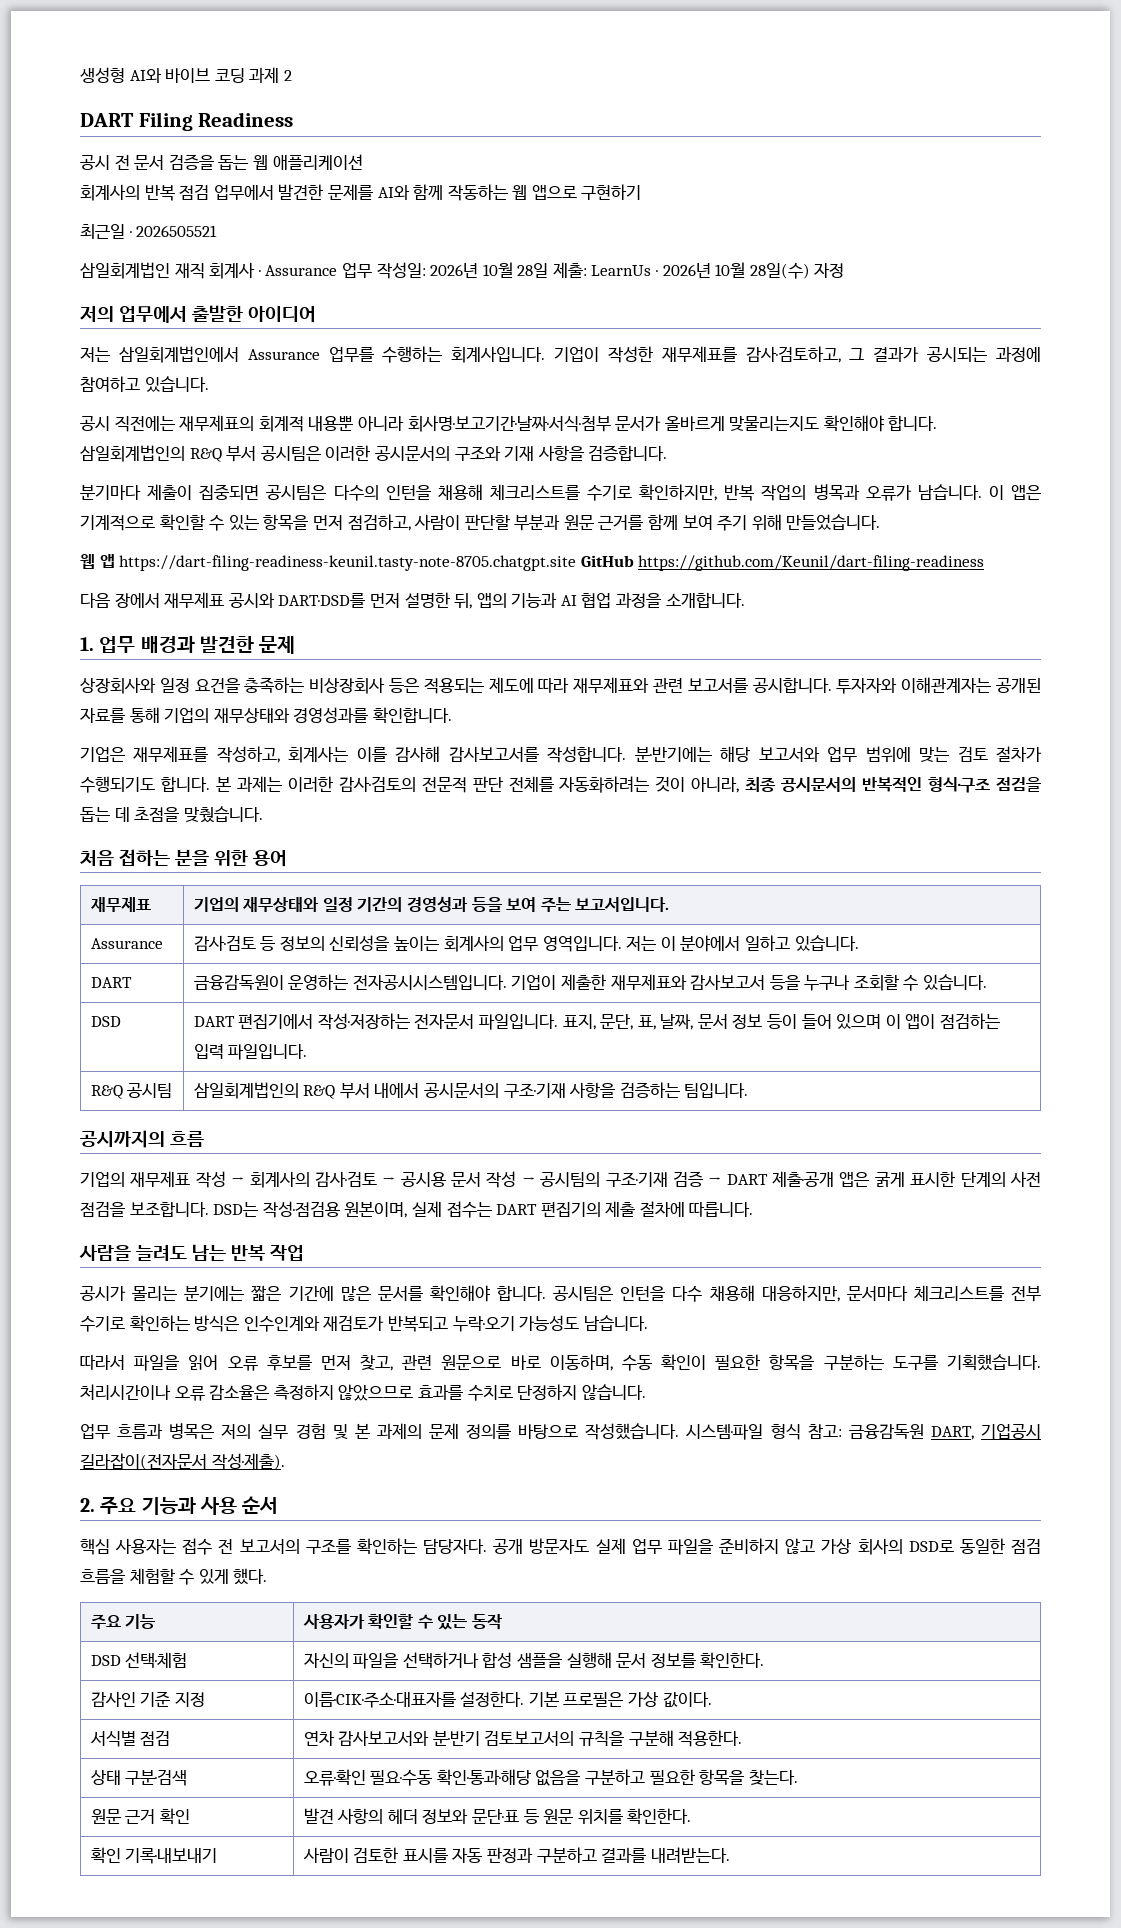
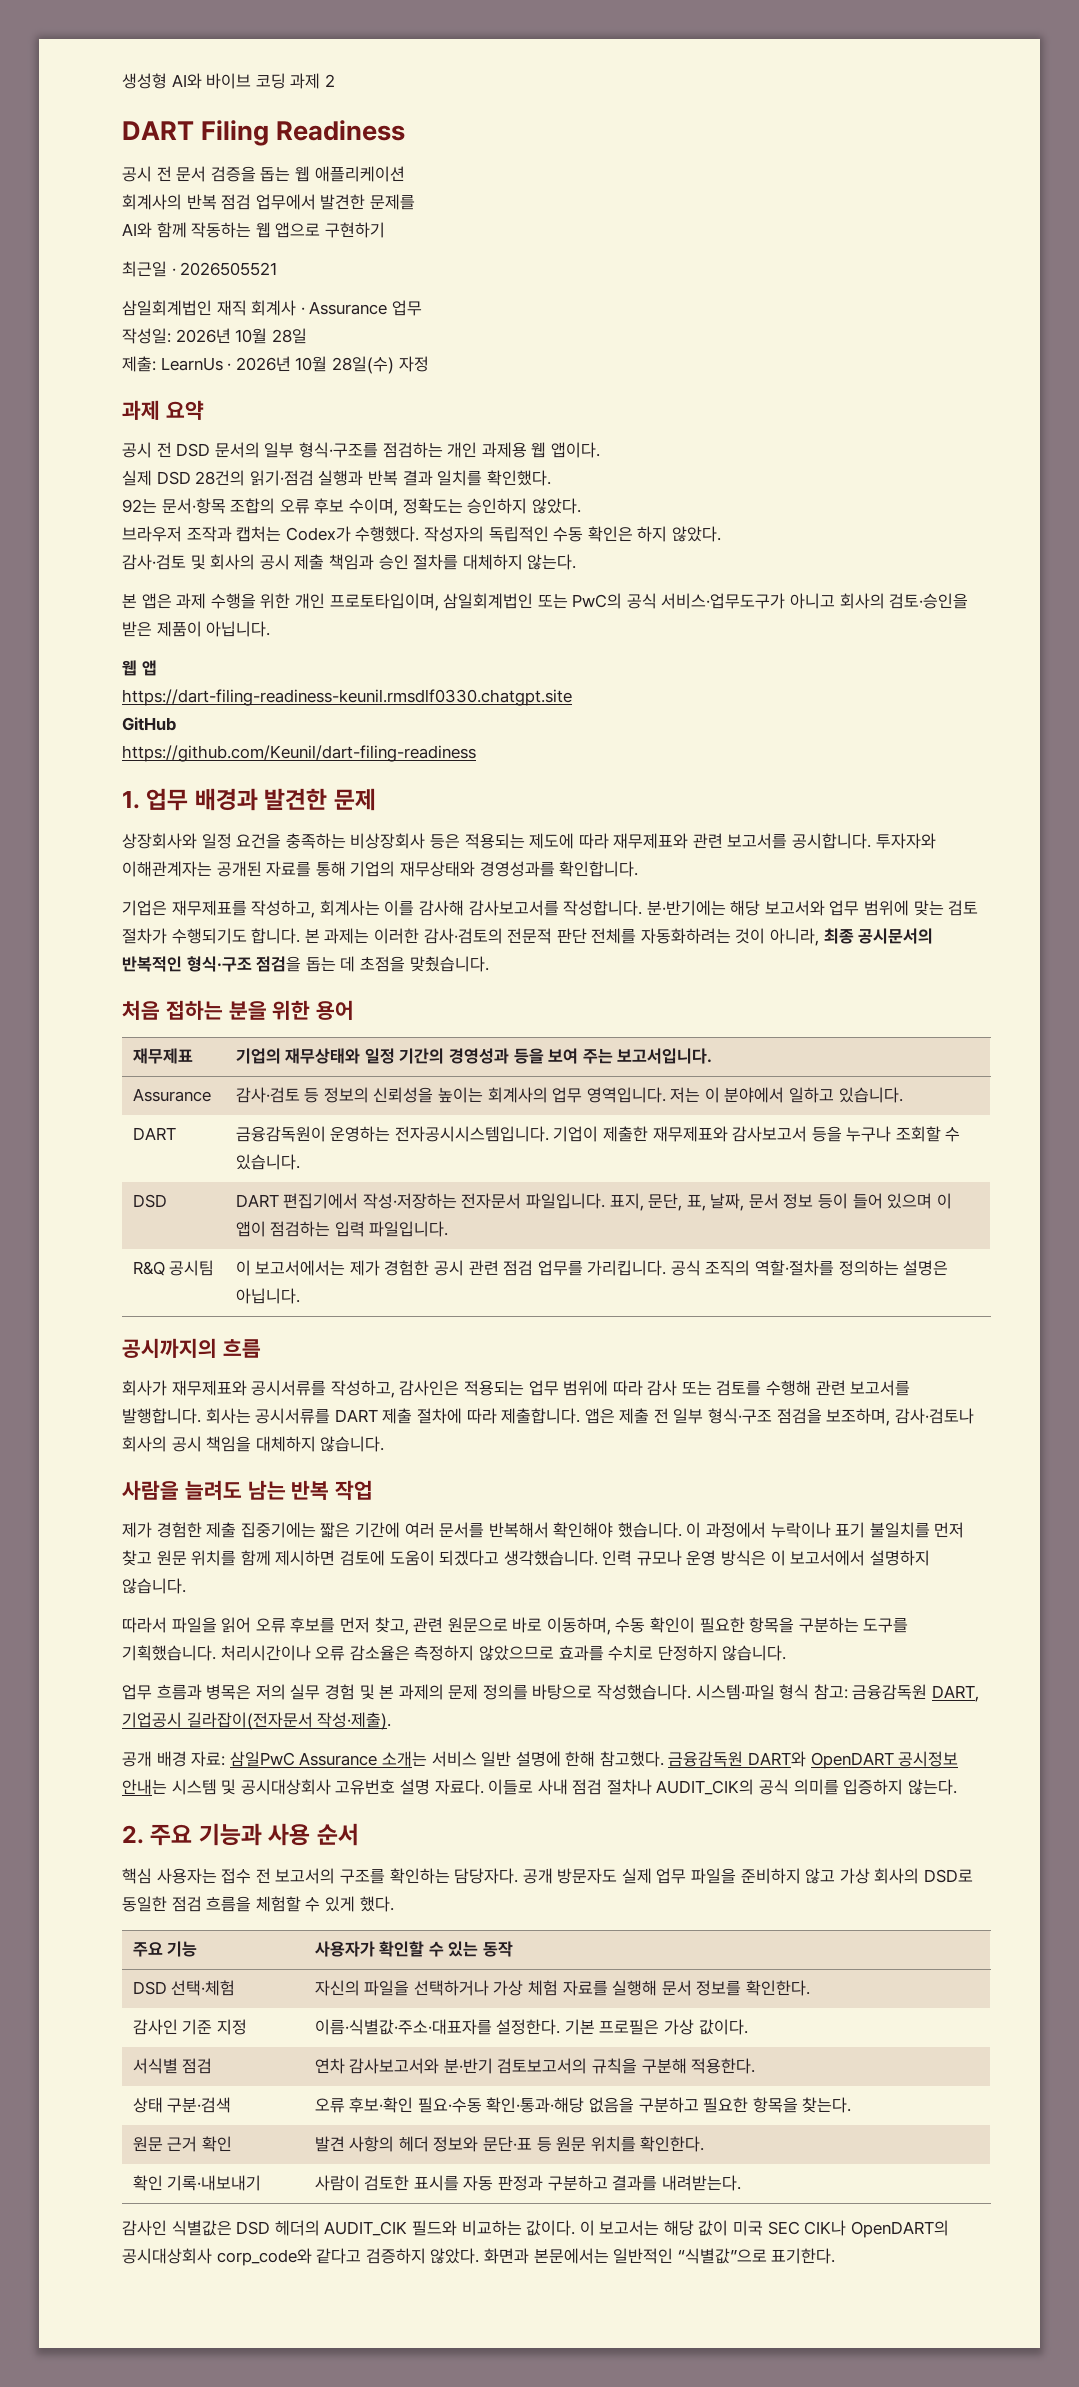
(373, 192) none -> (415, 202) //
(372, 270) none -> (422, 308) //
(549, 270) none -> (307, 336) //
[80,305,316,323] [80,346,1041,363] [80,376,209,392] [80,415,938,432] [80,445,668,462] [80,484,1041,501] [80,514,881,531] 저의 업무에서 출발한 아이디어 // 저는 삼일회계법인에서 Assurance 업무를 수행하는 회계사입니다. 기업이 작성한 재무제표를 감사·검토하고, 그 결과가 공시되는 과정에 참여하고 있습니다. // 공시 직전에는 재무제표의 회계적 내용뿐 아니라 회사명·보고기간·날짜·서식·첨부 문서가 올바르게 맞물리는지도 확인해야 합니다. 삼일회계법인의 R&Q 부서 공시팀은 이러한 공시문서의 구조와 기재 사항을 검증합니다. // 분기마다 제출이 집중되면 공시팀은 다수의 인턴을 채용해 체크리스트를 수기로 확인하지만, 반복 작업의 병목과 오류가 남습니다. 이 앱은 기계적으로 확인할 수 있는 항목을 먼저 점검하고, 사람이 판단할 부분과 원문 근거를 함께 보여 주기 위해 만들었습니다. -> [122,400,204,420] [122,442,600,458] [122,470,551,486] [122,498,581,516] [122,526,721,542] [122,554,577,570] [122,593,969,611] [122,621,271,637] 과제 요약 // 공시 전 DSD 문서의 일부 형식·구조를 점검하는 개인 과제용 웹 앱이다. // 실제 DSD 28건의 읽기·점검 실행과 반복 결과 일치를 확인했다. // 92는 문서·항목 조합의 오류 후보 수이며, 정확도는 승인하지 않았다. // 브라우저 조작과 캡처는 Codex가 수행했다. 작성자의 독립적인 수동 확인은 하지 않았다. // 감사·검토 및 회사의 공시 제출 책임과 승인 절차를 대체하지 않는다. // 본 앱은 과제 수행을 위한 개인 프로토타입이며, 삼일회계법인 또는 PwC의 공식 서비스·업무도구가 아니고 회사의 검토·승인을 받은 제품이 아닙니다.
[119,555,577,571] https://dart-filing-readiness-keunil.tasty-note-8705.chatgpt.site -> [122,689,572,706] // https://dart-filing-readiness-keunil.rmsdlf0330.chatgpt.site //
(634, 561) none -> (176, 724) //
[80,592,745,609] // 다음 장에서 재무제표 공시와 DART·DSD를 먼저 설명한 뒤, 앱의 기능과 AI 협업 과정을 소개합니다. -> (476, 753) none
[193,1082,749,1099] [80,1130,204,1148] [80,1171,1041,1188] [80,1201,754,1218] 삼일회계법인의 R&Q 부서 내에서 공시문서의 구조·기재 사항을 검증하는 팀입니다. // 공시까지의 흐름 // 기업의 재무제표 작성 → 회계사의 감사·검토 → 공시용 문서 작성 → 공시팀의 구조·기재 검증 → DART 제출·공개 앱은 굵게 표시한 단계의 사전 점검을 보조합니다. DSD는 작성·점검용 원본이며, 실제 접수는 DART 편집기의 제출 절차에 따릅니다. -> [235,1260,949,1276] [235,1288,300,1304] [122,1338,261,1358] [122,1380,911,1398] [122,1408,974,1426] [122,1436,385,1452] 이 보고서에서는 제가 경험한 공시 관련 점검 업무를 가리킵니다. 공식 조직의 역할·절차를 정의하는 설명은 아닙니다. // 공시까지의 흐름 // 회사가 재무제표와 공시서류를 작성하고, 감사인은 적용되는 업무 범위에 따라 감사 또는 검토를 수행해 관련 보고서를 발행합니다. 회사는 공시서류를 DART 제출 절차에 따라 제출합니다. 앱은 제출 전 일부 형식·구조 점검을 보조하며, 감사·검토나 회사의 공시 책임을 대체하지 않습니다.
[80,1285,1041,1302] [80,1315,648,1332] 공시가 몰리는 분기에는 짧은 기간에 많은 문서를 확인해야 합니다. 공시팀은 인턴을 다수 채용해 대응하지만, 문서마다 체크리스트를 전부 수기로 확인하는 방식은 인수인계와 재검토가 반복되고 누락·오기 가능성도 남습니다. -> [122,1522,965,1538] [122,1550,930,1566] [122,1578,186,1594] 제가 경험한 제출 집중기에는 짧은 기간에 여러 문서를 반복해서 확인해야 했습니다. 이 과정에서 누락이나 표기 불일치를 먼저 찾고 원문 위치를 함께 제시하면 검토에 도움이 되겠다고 생각했습니다. 인력 규모나 운영 방식은 이 보고서에서 설명하지 않습니다.
(285, 1461) none -> [122,1751,959,1769] [122,1779,957,1795] // 공개 배경 자료: 삼일PwC Assurance 소개는 서비스 일반 설명에 한해 참고했다. 금융감독원 DART와 OpenDART 공시정보 안내는 시스템 및 공시대상회사 고유번호 설명 자료다. 이들로 사내 점검 절차나 AUDIT_CIK의 공식 의미를 입증하지 않는다.
[482,1652,562,1668] 합성 샘플을 -> [493,1980,608,1996] 가상 체험 자료를
[303,1692,456,1708] 이름·CIK·주소·대표자를 -> [314,2019,492,2035] 이름·식별값·주소·대표자를
[303,1769,366,1786] 오류·확인 -> [314,2097,414,2113] 오류 후보·확인
(730, 1855) none -> [122,2220,949,2238] [122,2248,836,2266] // 감사인 식별값은 DSD 헤더의 AUDIT_CIK 필드와 비교하는 값이다. 이 보고서는 해당 값이 미국 SEC CIK나 OpenDART의 공시대상회사 corp_code와 같다고 검증하지 않았다. 화면과 본문에서는 일반적인 “식별값”으로 표기한다.

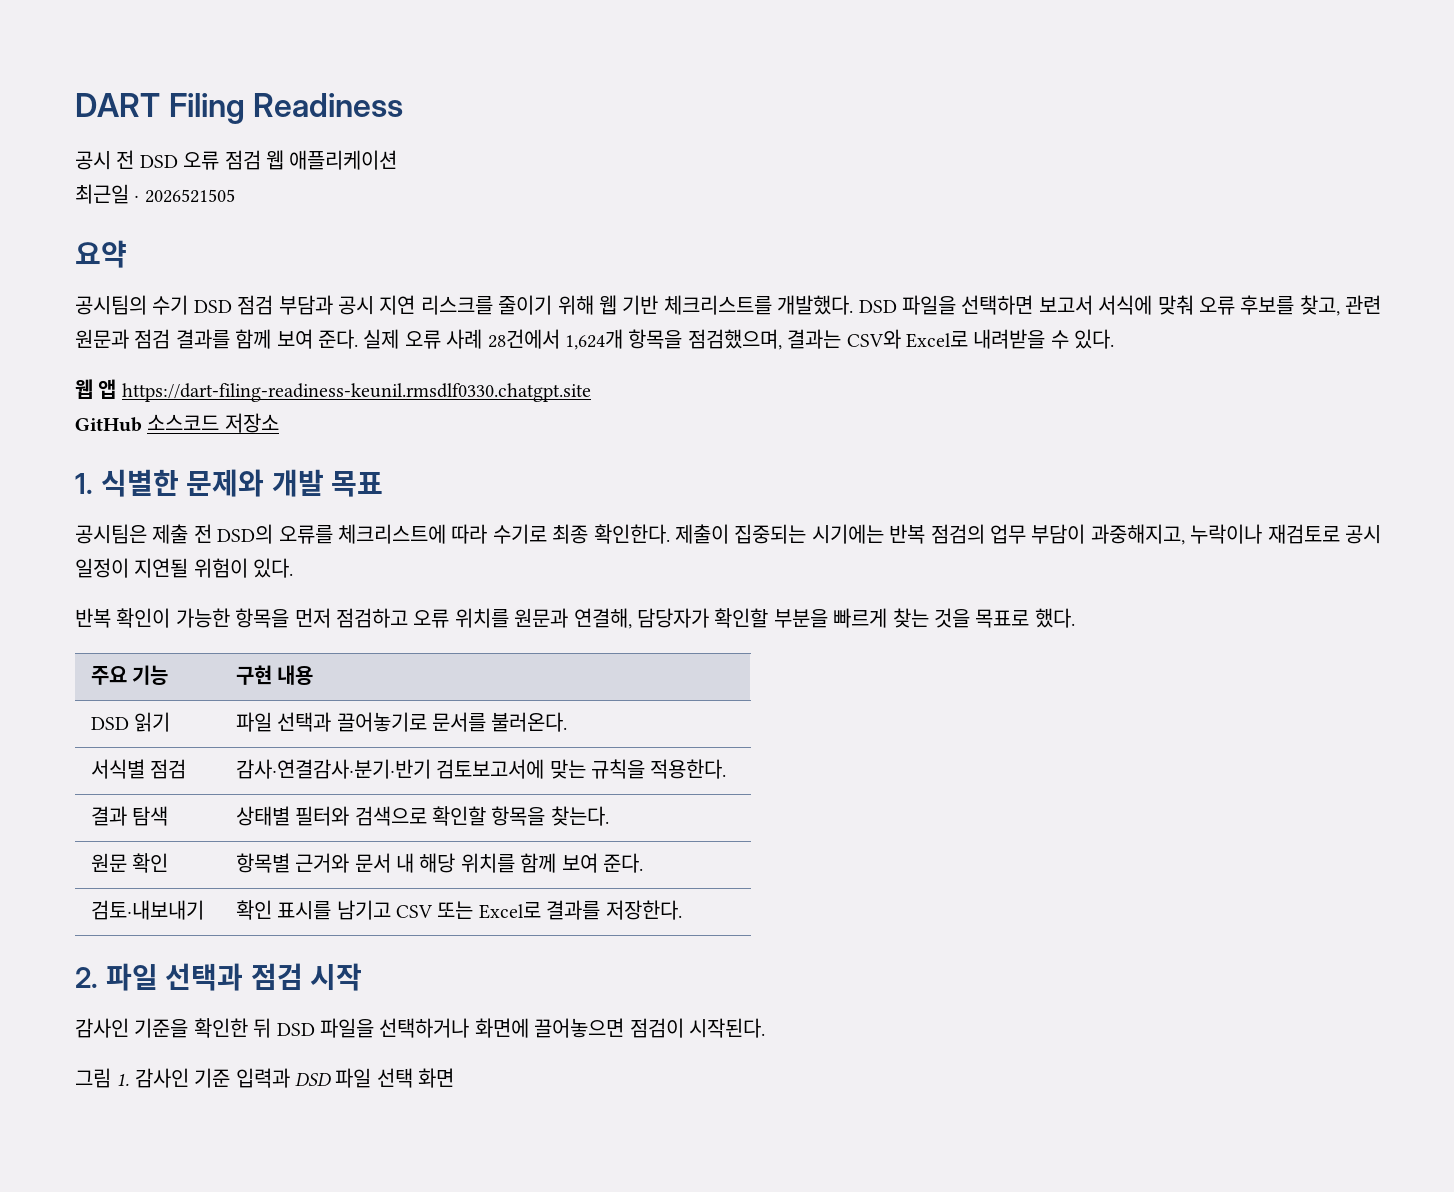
[122,73,335,89] 생성형 AI와 바이브 코딩 과제 2 // -> (75, 105) none
[176,166,291,182] 문서 검증을 돕는 -> [139,150,261,170] DSD 오류 점검
[122,194,415,210] [122,222,385,238] [122,261,278,277] [122,300,422,316] [122,328,307,344] [122,356,429,374] [122,400,204,420] [122,442,600,458] [122,470,551,486] [122,498,581,516] [122,526,721,542] [122,554,577,570] [122,593,969,611] [122,621,271,637] 회계사의 반복 점검 업무에서 발견한 문제를 // AI와 함께 작동하는 웹 앱으로 구현하기 // 최근일 · 2026505521 // 삼일회계법인 재직 회계사 · Assurance 업무 // 작성일: 2026년 10월 28일 // 제출: LearnUs · 2026년 10월 28일(수) 자정 // 과제 요약 // 공시 전 DSD 문서의 일부 형식·구조를 점검하는 개인 과제용 웹 앱이다. // 실제 DSD 28건의 읽기·점검 실행과 반복 결과 일치를 확인했다. // 92는 문서·항목 조합의 오류 후보 수이며, 정확도는 승인하지 않았다. // 브라우저 조작과 캡처는 Codex가 수행했다. 작성자의 독립적인 수동 확인은 하지 않았다. // 감사·검토 및 회사의 공시 제출 책임과 승인 절차를 대체하지 않는다. // 본 앱은 과제 수행을 위한 개인 프로토타입이며, 삼일회계법인 또는 PwC의 공식 서비스·업무도구가 아니고 회사의 검토·승인을 받은 제품이 아닙니다. -> [75,184,235,204] [75,240,127,268] [75,295,1382,316] [75,329,1115,350] 최근일 · 2026521505 // 요약 // 공시팀의 수기 DSD 점검 부담과 공시 지연 리스크를 줄이기 위해 웹 기반 체크리스트를 개발했다. DSD 파일을 선택하면 보고서 서식에 맞춰 오류 후보를 찾고, 관련 원문과 점검 결과를 함께 보여 준다. 실제 오류 사례 28건에서 1,624개 항목을 점검했으며, 결과는 CSV와 Excel로 내려받을 수 있다.
(157, 668) // -> (117, 389) none
[122,745,476,762] [122,788,376,811] [122,833,936,849] [122,861,639,877] [122,900,979,918] [122,928,934,946] [122,956,489,972] [122,1000,355,1020] [132,1048,193,1064] [235,1048,713,1064] [132,1088,211,1102] [235,1087,903,1103] [132,1127,176,1140] [235,1126,961,1142] [235,1154,300,1170] [132,1194,167,1208] [235,1193,952,1211] [235,1221,449,1237] [132,1260,215,1276] [235,1260,949,1276] [235,1288,300,1304] [122,1338,261,1358] [122,1380,911,1398] [122,1408,974,1426] [122,1436,385,1452] [122,1480,374,1500] [122,1522,965,1538] [122,1550,930,1566] [122,1578,186,1594] [122,1617,909,1635] [122,1645,787,1661] [122,1684,980,1702] [122,1712,392,1730] [122,1751,959,1769] [122,1779,957,1795] [122,1823,359,1846] [122,1868,974,1884] [122,1896,394,1912] [132,1941,198,1957] [314,1941,513,1957] [132,1980,236,1996] [314,1980,810,1996] [132,2019,247,2035] [314,2019,748,2035] [132,2058,213,2074] [314,2058,756,2074] [132,2097,232,2113] [314,2097,749,2113] // https://github.com/Keunil/dart-filing-readiness // 1. 업무 배경과 발견한 문제 // 상장회사와 일정 요건을 충족하는 비상장회사 등은 적용되는 제도에 따라 재무제표와 관련 보고서를 공시합니다. 투자자와 이해관계자는 공개된 자료를 통해 기업의 재무상태와 경영성과를 확인합니다. // 기업은 재무제표를 작성하고, 회계사는 이를 감사해 감사보고서를 작성합니다. 분·반기에는 해당 보고서와 업무 범위에 맞는 검토 절차가 수행되기도 합니다. 본 과제는 이러한 감사·검토의 전문적 판단 전체를 자동화하려는 것이 아니라, 최종 공시문서의 반복적인 형식·구조 점검을 돕는 데 초점을 맞췄습니다. // 처음 접하는 분을 위한 용어 // 재무제표 | 기업의 재무상태와 일정 기간의 경영성과 등을 보여 주는 보고서입니다. // Assurance | 감사·검토 등 정보의 신뢰성을 높이는 회계사의 업무 영역입니다. 저는 이 분야에서 일하고 있습니다. // DART | 금융감독원이 운영하는 전자공시시스템입니다. 기업이 제출한 재무제표와 감사보고서 등을 누구나 조회할 수 있습니다. // DSD | DART 편집기에서 작성·저장하는 전자문서 파일입니다. 표지, 문단, 표, 날짜, 문서 정보 등이 들어 있으며 이 앱이 점검하는 입력 파일입니다. // R&Q 공시팀 | 이 보고서에서는 제가 경험한 공시 관련 점검 업무를 가리킵니다. 공식 조직의 역할·절차를 정의하는 설명은 아닙니다. // 공시까지의 흐름 // 회사가 재무제표와 공시서류를 작성하고, 감사인은 적용되는 업무 범위에 따라 감사 또는 검토를 수행해 관련 보고서를 발행합니다. 회사는 공시서류를 DART 제출 절차에 따라 제출합니다. 앱은 제출 전 일부 형식·구조 점검을 보조하며, 감사·검토나 회사의 공시 책임을 대체하지 않습니다. // 사람을 늘려도 남는 반복 작업 // 제가 경험한 제출 집중기에는 짧은 기간에 여러 문서를 반복해서 확인해야 했습니다. 이 과정에서 누락이나 표기 불일치를 먼저 찾고 원문 위치를 함께 제시하면 검토에 도움이 되겠다고 생각했습니다. 인력 규모나 운영 방식은 이 보고서에서 설명하지 않습니다. // 따라서 파일을 읽어 오류 후보를 먼저 찾고, 관련 원문으로 바로 이동하며, 수동 확인이 필요한 항목을 구분하는 도구를 기획했습니다. 처리시간이나 오류 감소율은 측정하지 않았으므로 효과를 수치로 단정하지 않습니다. // 업무 흐름과 병목은 저의 실무 경험 및 본 과제의 문제 정의를 바탕으로 작성했습니다. 시스템·파일 형식 참고: 금융감독원 DART, 기업공시 길라잡이(전자문서 작성·제출). // 공개 배경 자료: 삼일PwC Assurance 소개는 서비스 일반 설명에 한해 참고했다. 금융감독원 DART와 OpenDART 공시정보 안내는 시스템 및 공시대상회사 고유번호 설명 자료다. 이들로 사내 점검 절차나 AUDIT_CIK의 공식 의미를 입증하지 않는다. // 2. 주요 기능과 사용 순서 // 핵심 사용자는 접수 전 보고서의 구조를 확인하는 담당자다. 공개 방문자도 실제 업무 파일을 준비하지 않고 가상 회사의 DSD로 동일한 점검 흐름을 체험할 수 있게 했다. // 주요 기능 | 사용자가 확인할 수 있는 동작 // DSD 선택·체험 | 자신의 파일을 선택하거나 가상 체험 자료를 실행해 문서 정보를 확인한다. // 감사인 기준 지정 | 이름·식별값·주소·대표자를 설정한다. 기본 프로필은 가상 값이다. // 서식별 점검 | 연차 감사보고서와 분·반기 검토보고서의 규칙을 구분해 적용한다. // 상태 구분·검색 | 오류 후보·확인 필요·수동 확인·통과·해당 없음을 구분하고 필요한 -> [147,413,279,433] [75,469,384,497] [75,524,1381,545] [75,558,294,578] [75,608,1075,629] [90,665,169,685] [235,665,314,685] [90,712,171,732] [235,712,568,732] [90,759,187,779] [235,759,727,779] [90,806,169,826] [235,806,487,826] 소스코드 저장소 // 1. 식별한 문제와 개발 목표 // 공시팀은 제출 전 DSD의 오류를 체크리스트에 따라 수기로 최종 확인한다. 제출이 집중되는 시기에는 반복 점검의 업무 부담이 과중해지고, 누락이나 재검토로 공시 일정이 지연될 위험이 있다. // 반복 확인이 가능한 항목을 먼저 점검하고 오류 위치를 원문과 연결해, 담당자가 확인할 부분을 빠르게 찾는 것을 목표로 했다. // 주요 기능 | 구현 내용 // DSD 읽기 | 파일 선택과 끌어놓기로 문서를 불러온다. // 서식별 점검 | 감사·연결감사·분기·반기 검토보고서에 맞는 규칙을 적용한다. // 결과 탐색 | 상태별 필터와 검색으로 확인할
[167,2136,198,2152] 근거 -> (127, 862) none
[314,2136,705,2152] [132,2175,262,2191] [314,2175,741,2191] [122,2220,949,2238] [122,2248,836,2266] 발견 사항의 헤더 정보와 문단·표 등 원문 위치를 확인한다. // 확인 기록·내보내기 | 사람이 검토한 표시를 자동 판정과 구분하고 결과를 내려받는다. // 감사인 식별값은 DSD 헤더의 AUDIT_CIK 필드와 비교하는 값이다. 이 보고서는 해당 값이 미국 SEC CIK나 OpenDART의 공시대상회사 corp_code와 같다고 검증하지 않았다. 화면과 본문에서는 일반적인 “식별값”으로 표기한다. -> [235,853,644,873] [90,900,204,920] [235,900,682,920] [75,963,363,991] [75,1018,765,1038] [75,1068,455,1088] 항목별 근거와 문서 내 해당 위치를 함께 보여 준다. // 검토·내보내기 | 확인 표시를 남기고 CSV 또는 Excel로 결과를 저장한다. // 2. 파일 선택과 점검 시작 // 감사인 기준을 확인한 뒤 DSD 파일을 선택하거나 화면에 끌어놓으면 점검이 시작된다. // 그림 1. 감사인 기준 입력과 DSD 파일 선택 화면

